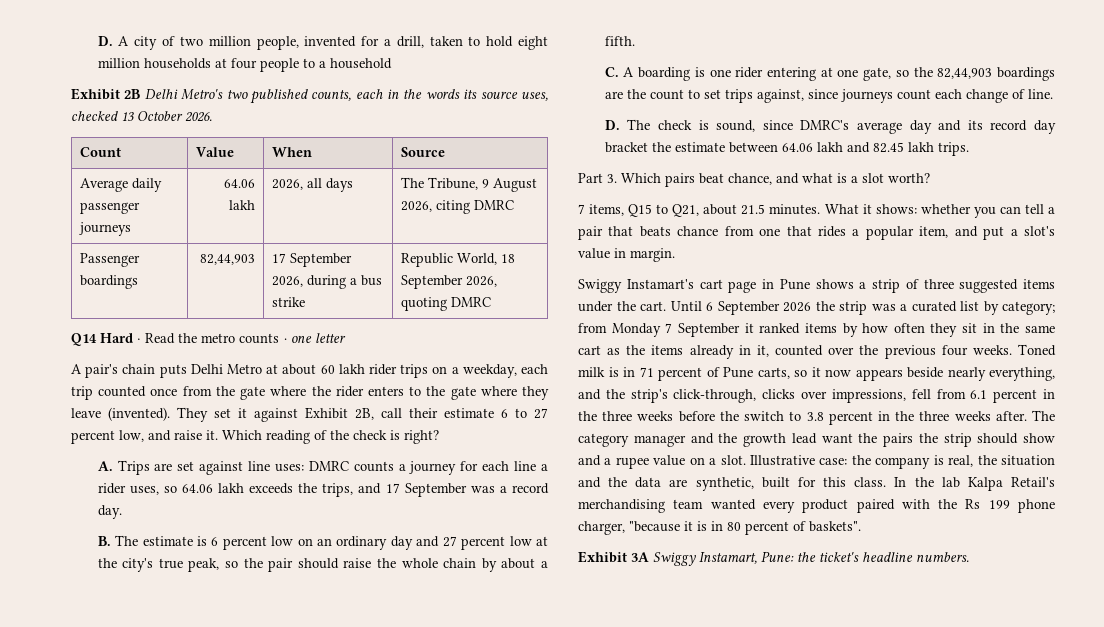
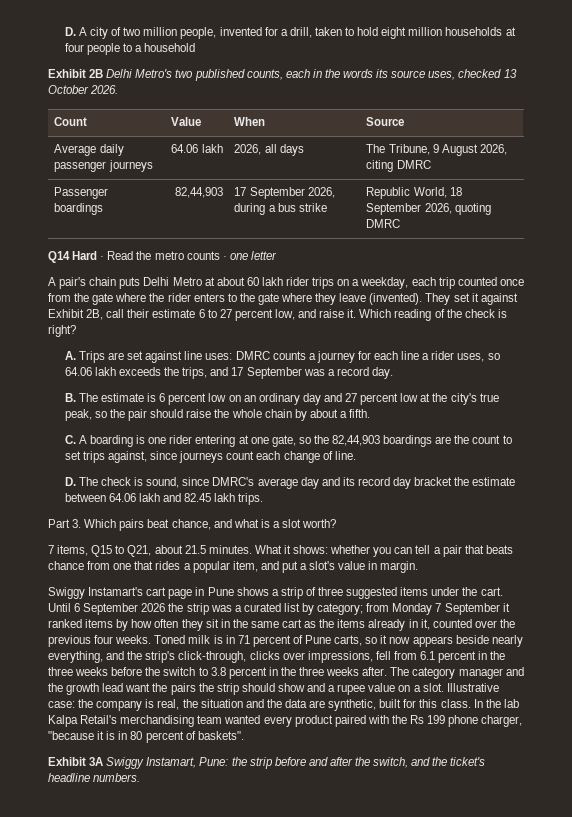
(816, 557) none -> [249,757,448,769] strip before and after the switch, and the

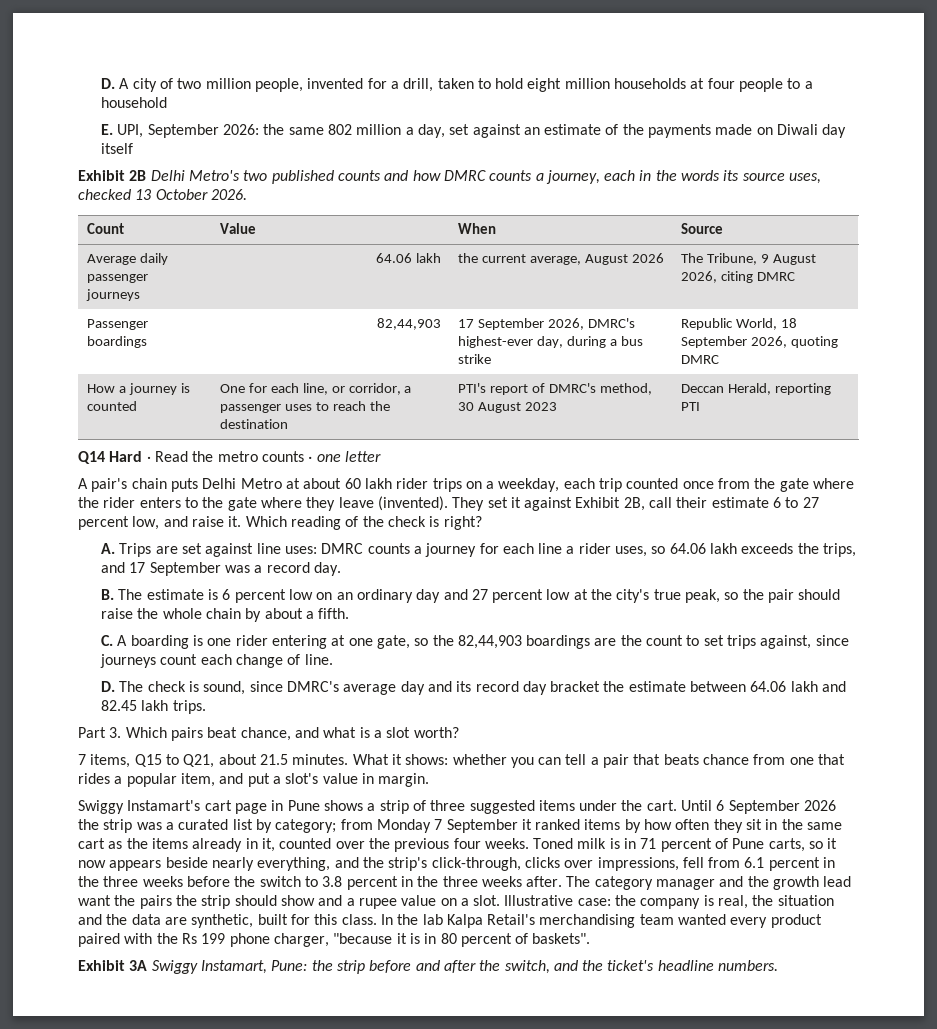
(196, 47) none -> [100,124,847,138] [100,143,133,154] // E. UPI, September 2026: the same 802 million a day, set against an estimate of the payments made on Diwali day itself
[246,69,283,80] counts, -> [337,170,600,184] counts and how DMRC counts a journey,
[234,144,304,156] 2026, all days -> [457,253,664,265] the current average, August 2026
(335, 192) none -> [587,318,635,328] [457,336,563,348] DMRC's highest-ever day,
(401, 223) none -> [86,383,190,395] [86,401,137,411] [219,383,412,395] [219,401,390,413] [219,419,288,429] [457,383,652,395] [457,402,557,413] [680,383,831,395] [680,402,700,411] // How a journey is counted | One for each line, or corridor, a passenger uses to reach the destination | PTI's report of DMRC's method, 30 August 2023 | Deccan Herald, reporting PTI

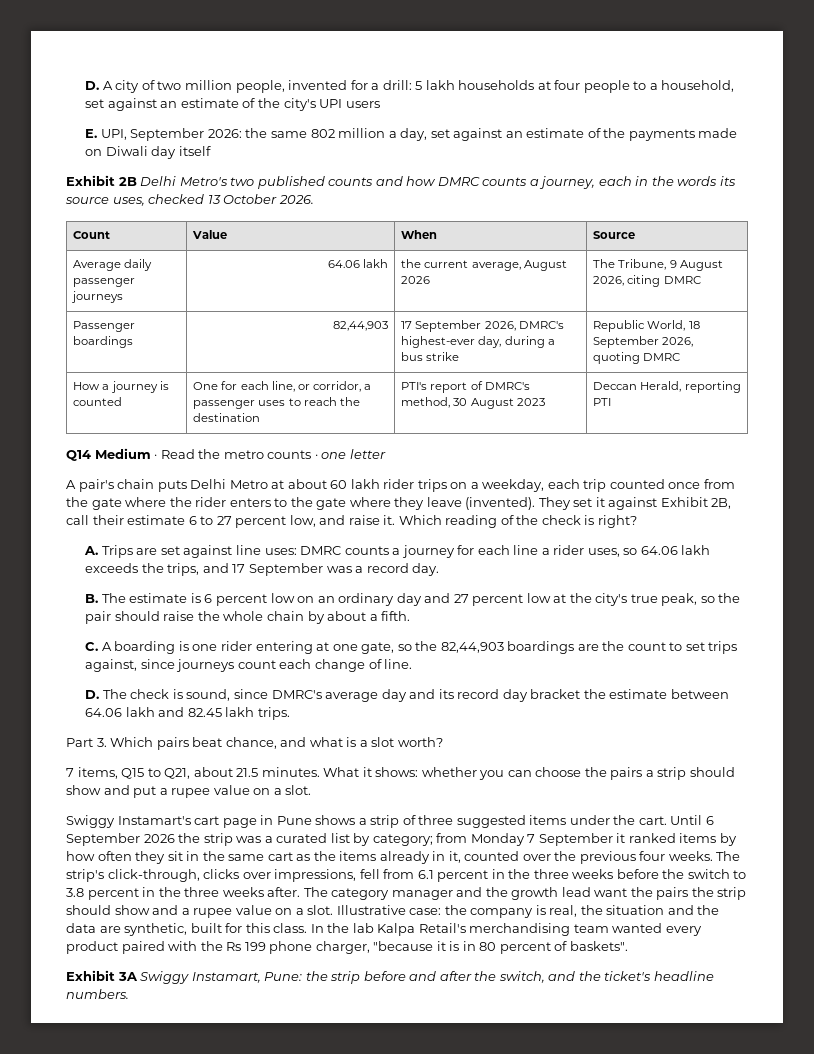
[403,78,610,92] drill, taken to hold eight million -> [382,80,455,90] drill: 5 lakh
[100,97,167,108] household -> [661,80,735,92] [85,98,380,111] household, set against an estimate of the city's UPI users
[109,451,143,462] Hard -> [94,448,151,459] Medium
[565,754,846,768] [78,773,430,787] tell a pair that beats chance from one that rides a popular item, and put a slot's value in margin. -> [535,767,735,780] [66,785,312,798] choose the pairs a strip should show and put a rupee value on a slot.
[533,838,838,852] [78,857,384,871] Toned milk is in 71 percent of Pune carts, so it now appears beside nearly everything, and the -> [716,851,741,861] The

